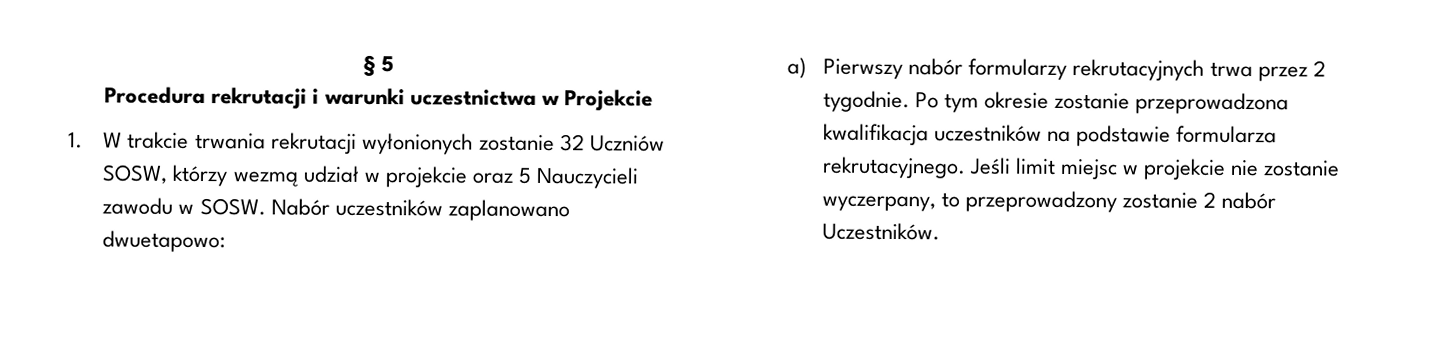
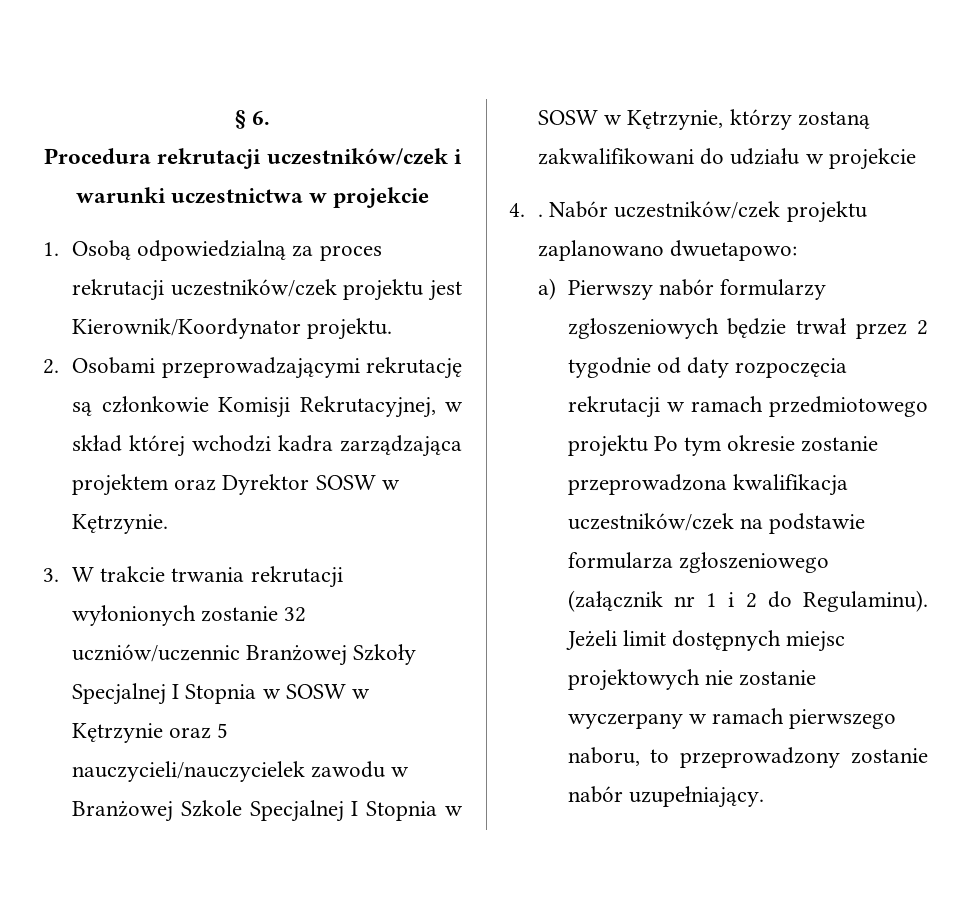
[381,56,395,73] 5 -> [252,111,271,125] 6.
(308, 98) none -> [266,148,448,165] uczestników/czek
[563,89,653,111] [68,132,83,149] Projekcie // 1. -> [333,187,430,208] [43,240,382,261] [72,279,463,301] [72,318,393,340] [43,357,462,379] [72,396,463,418] [72,435,462,457] [72,474,400,496] [72,514,169,534] [43,568,59,582] projekcie // 1. Osobą odpowiedzialną za proces rekrutacji uczestników/czek projektu jest Kierownik/Koordynator projektu. // 2. Osobami przeprowadzającymi rekrutację są członkowie Komisji Rekrutacyjnej, w skład której wchodzi kadra zarządzająca projektem oraz Dyrektor SOSW w Kętrzynie. // 3.
[589,135,665,152] [102,164,639,189] [102,197,443,217] Uczniów SOSW, którzy wezmą udział w projekcie oraz 5 Nauczycieli zawodu w SOSW. Nabór uczestników -> [72,644,417,666] [72,683,371,705] [72,723,229,743] [72,761,410,782] [72,800,464,822] [538,109,870,130] [538,148,916,170] [509,201,867,223] uczniów/uczennic Branżowej Szkoły Specjalnej I Stopnia w SOSW w Kętrzynie oraz 5 nauczycieli/nauczycielek zawodu w Branżowej Szkole Specjalnej I Stopnia w SOSW w Kętrzynie, którzy zostaną zakwalifikowani do udziału w projekcie // 4. . Nabór uczestników/czek projektu
[1072,59,1327,82] [822,90,910,113] rekrutacyjnych trwa przez 2 tygodnie. -> [567,318,928,339] [567,357,848,378] [567,396,928,418] [567,435,648,457] zgłoszeniowych będzie trwał przez 2 tygodnie od daty rozpoczęcia rekrutacji w ramach przedmiotowego projektu
[933,124,1042,142] uczestników -> [567,513,734,531] uczestników/czek
[821,156,1341,180] [821,190,1277,213] [821,222,940,241] rekrutacyjnego. Jeśli limit miejsc w projekcie nie zostanie wyczerpany, to przeprowadzony zostanie 2 nabór Uczestników. -> [678,552,829,573] [567,590,928,612] [565,630,846,652] [567,669,816,691] [567,708,897,729] [567,747,928,768] [567,786,764,808] zgłoszeniowego (załącznik nr 1 i 2 do Regulaminu). Jeżeli limit dostępnych miejsc projektowych nie zostanie wyczerpany w ramach pierwszego naboru, to przeprowadzony zostanie nabór uzupełniający.

